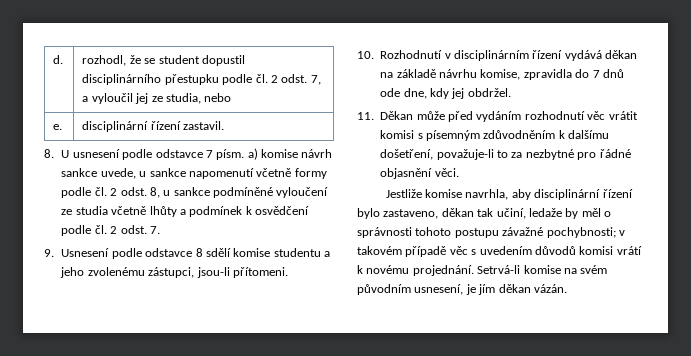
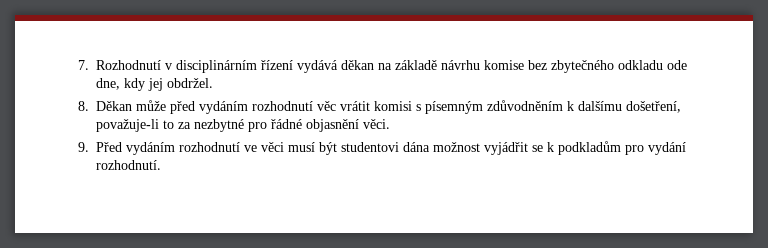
[53,55,64,64] [82,55,245,66] [82,74,321,85] [82,93,232,104] [53,124,63,130] [82,121,225,132] [44,148,333,160] [61,168,327,179] [61,187,329,198] [61,206,310,217] [61,225,160,236] [44,248,331,259] [60,267,288,278] [357,51,374,59] d. | rozhodl, že se student dopustil disciplinárního přestupku podle čl. 2 odst. 7, a vyloučil jej ze studia, nebo // e. | disciplinární řízení zastavil. // 8. U usnesení podle odstavce 7 písm. a) komise návrh sankce uvede, u sankce napomenutí včetně formy podle čl. 2 odst. 8, u sankce podmíněné vyloučení ze studia včetně lhůty a podmínek k osvědčení podle čl. 2 odst. 7. // 9. Usnesení podle odstavce 8 sdělí komise studentu a jeho zvolenému zástupci, jsou-li přítomeni. // 10. -> [78,60,89,70] 7.
[480,69,624,80] komise, zpravidla do 7 dnů -> [484,60,664,73] komise bez zbytečného odkladu
[357,112,374,120] 11. -> [78,101,89,111] 8.
[385,189,633,200] [357,208,611,219] [357,227,625,238] [357,246,642,257] [357,265,608,276] [357,284,567,295] Jestliže komise navrhla, aby disciplinární řízení bylo zastaveno, děkan tak učiní, ledaže by měl o správnosti tohoto postupu závažné pochybnosti; v takovém případě věc s uvedením důvodů komisi vrátí k novému projednání. Setrvá-li komise na svém původním usnesení, je jím děkan vázán. -> [78,141,687,155] [96,160,162,170] 9. Před vydáním rozhodnutí ve věci musí být studentovi dána možnost vyjádřit se k podkladům pro vydání rozhodnutí.

